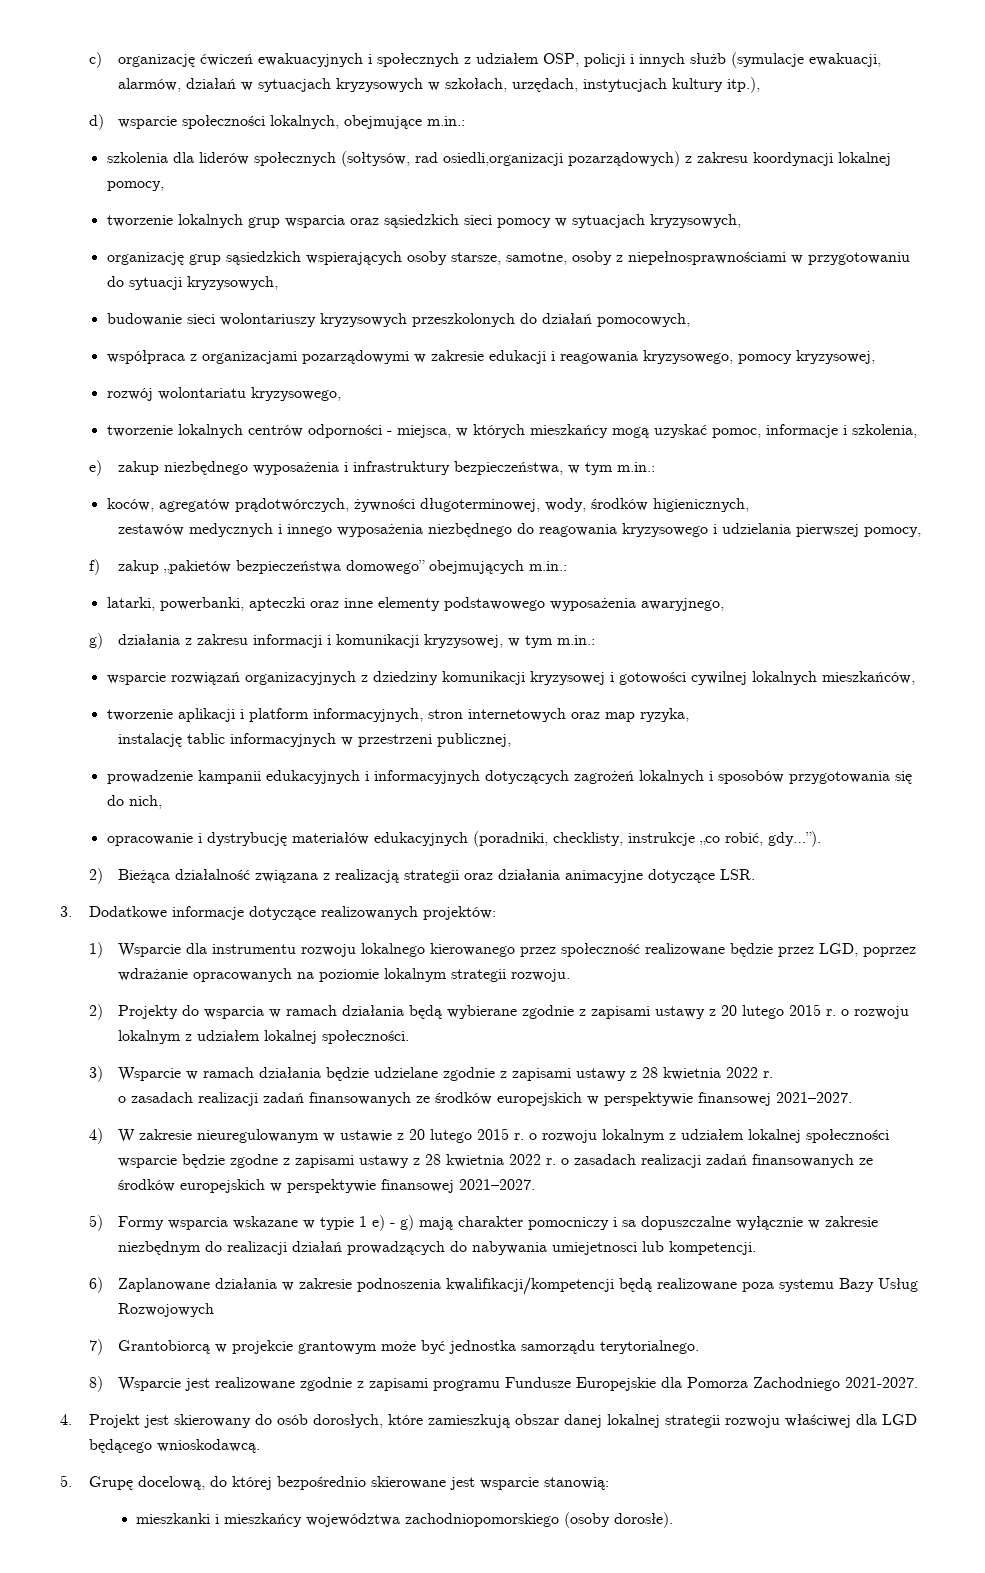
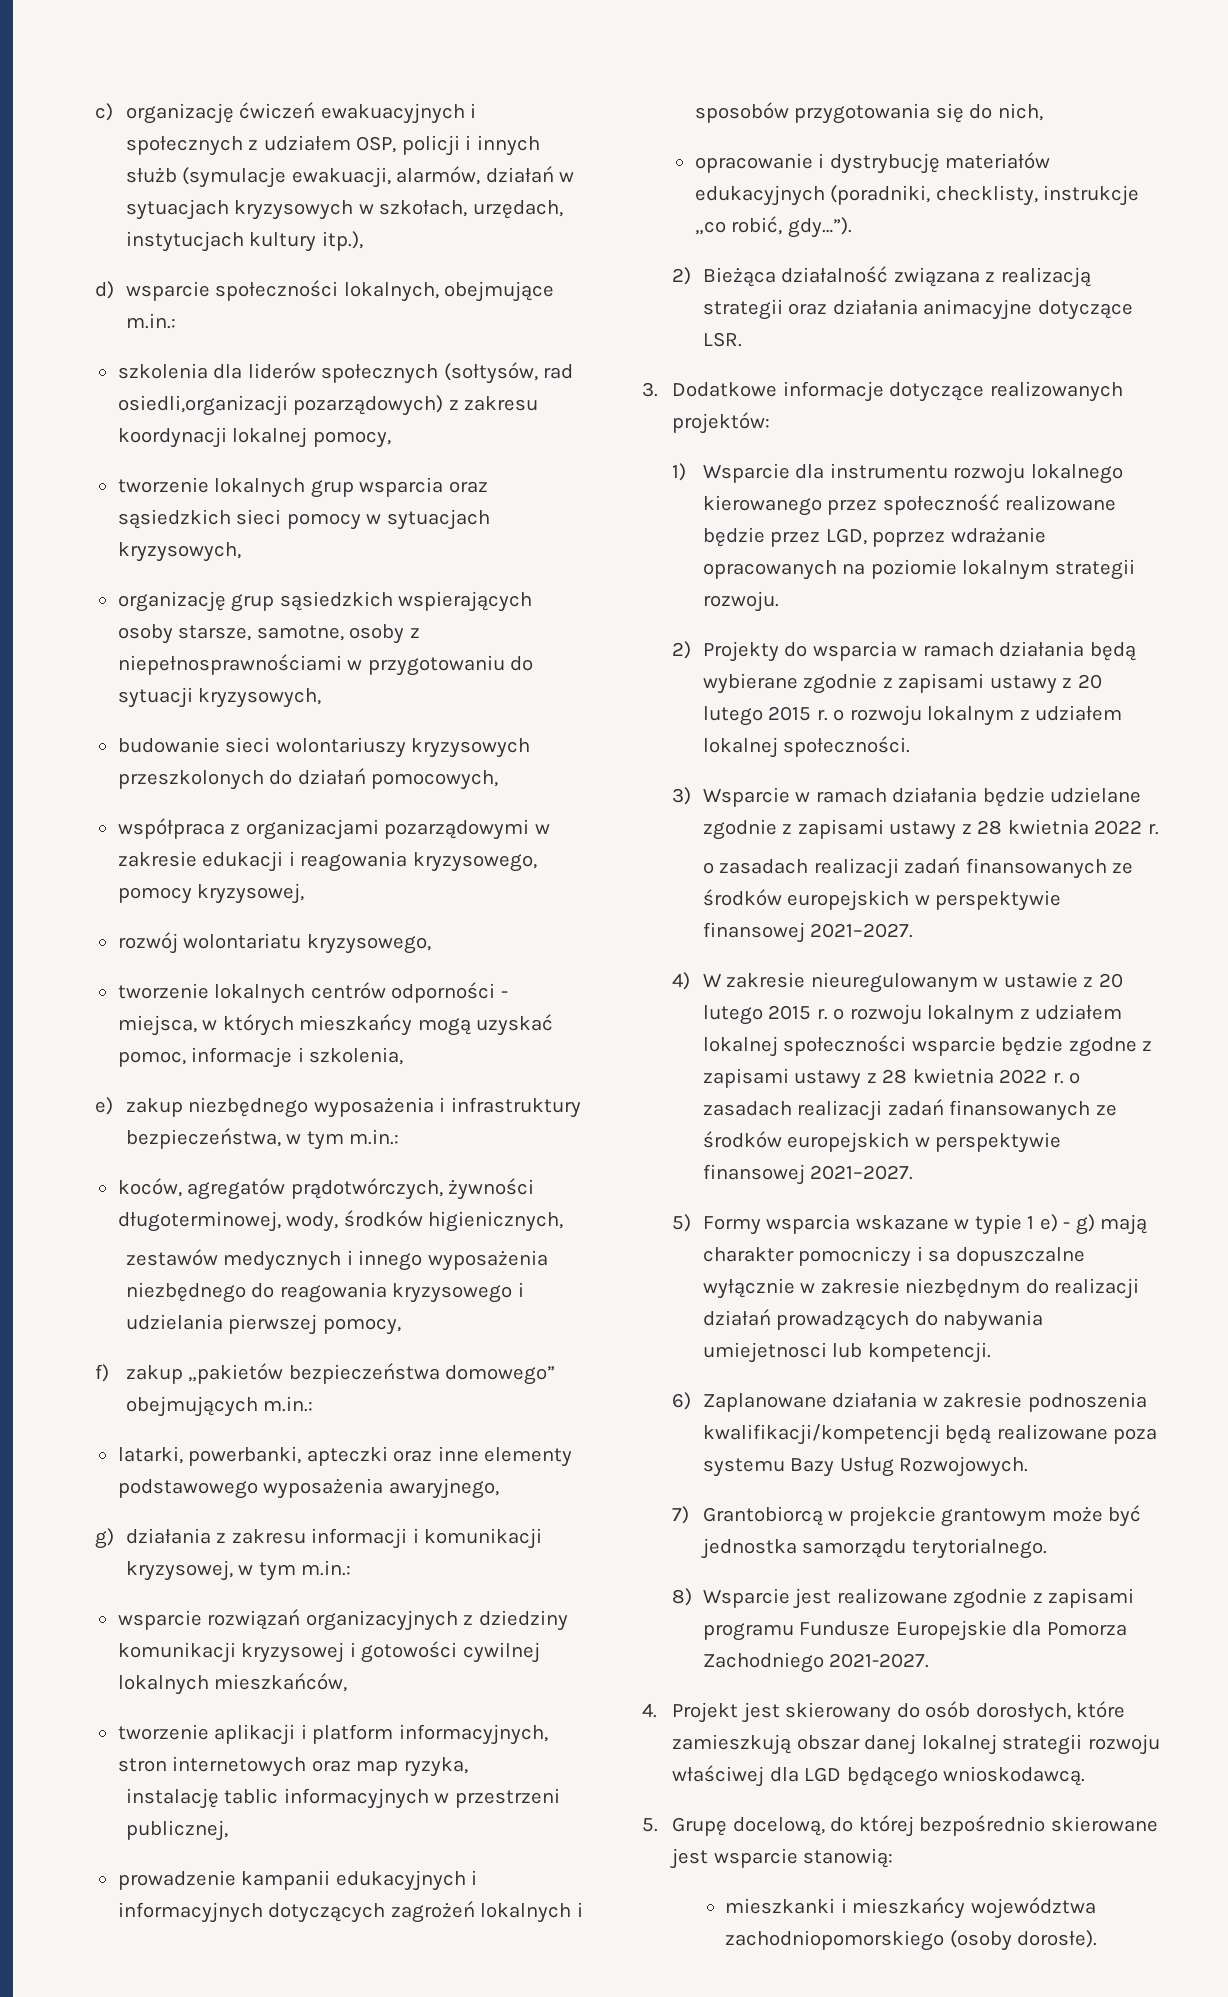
[118,1303,215,1317] Rozwojowych -> [899,1456,1029,1477] Rozwojowych.

